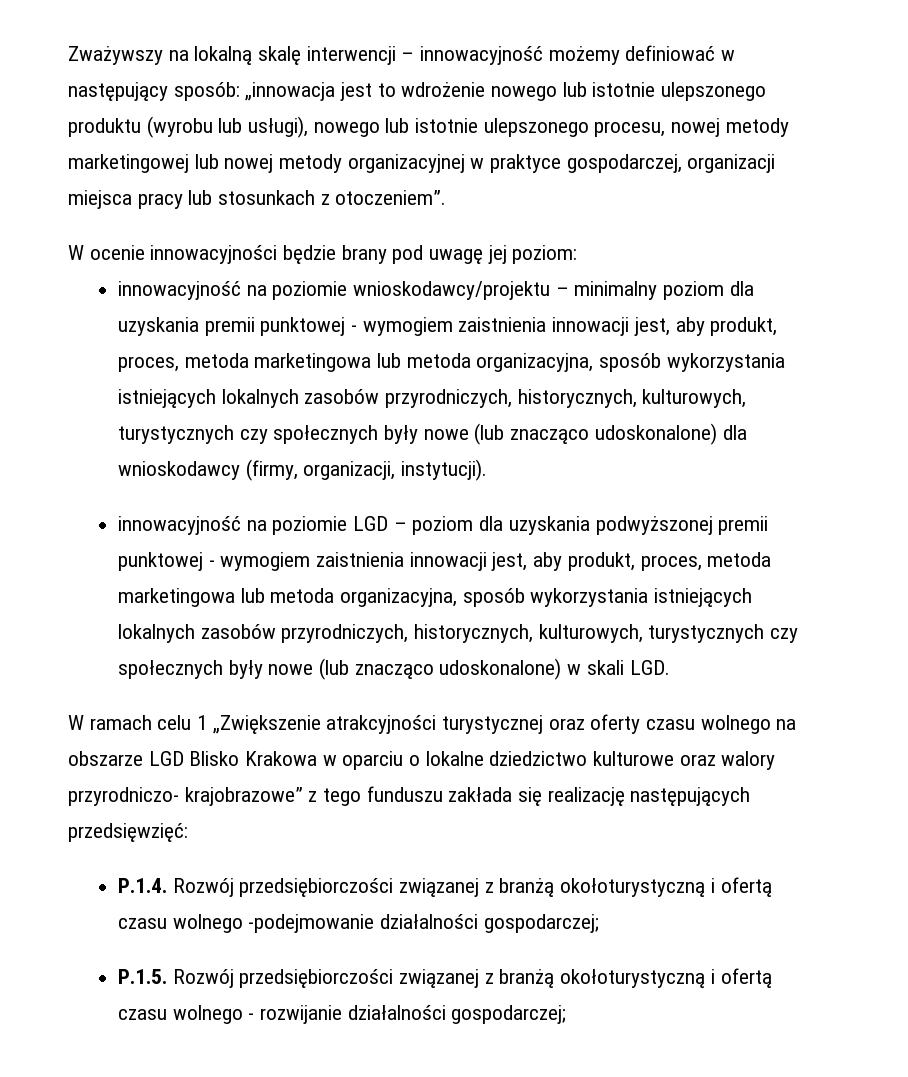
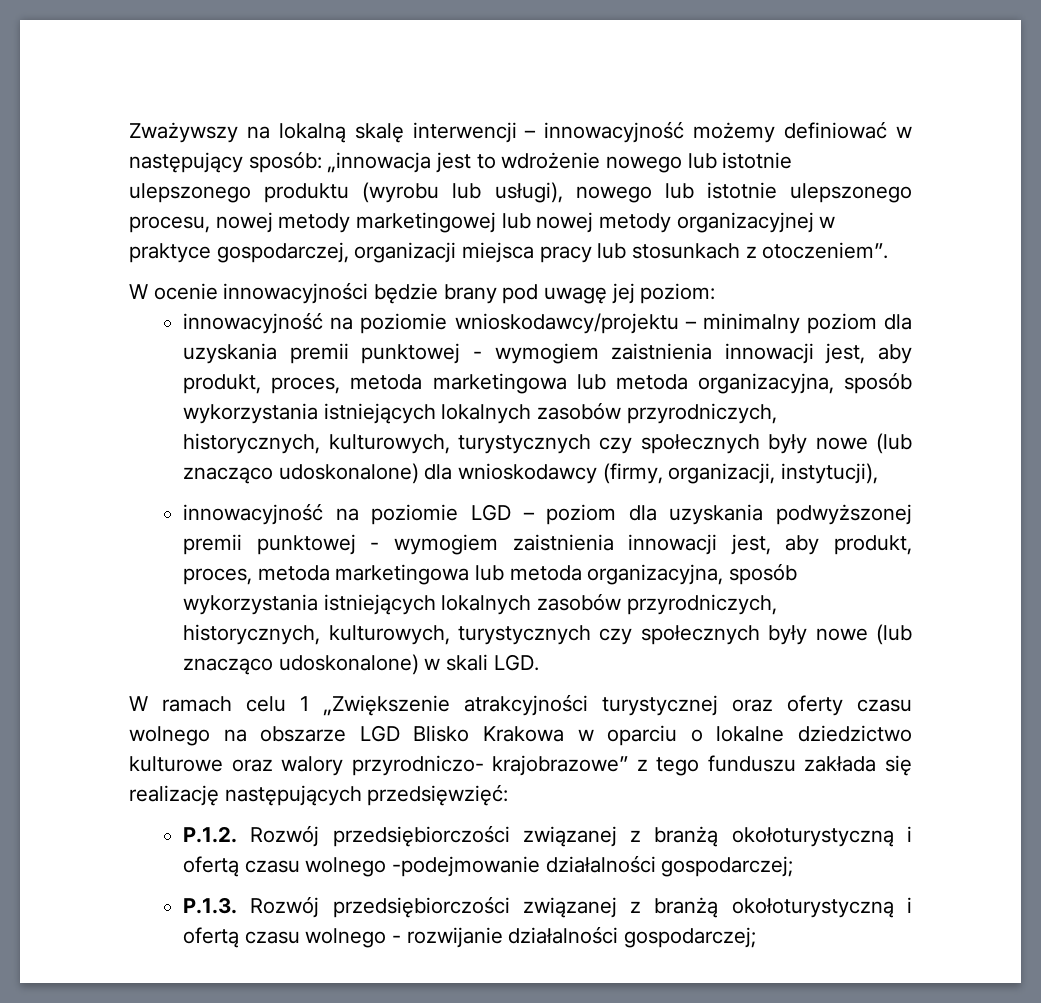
[401,459,488,481] instytucji). -> [781,463,879,484] instytucji),
[118,878,168,893] P.1.4. -> [183,826,238,843] P.1.2.
[118,969,168,984] P.1.5. -> [183,897,238,914] P.1.3.

